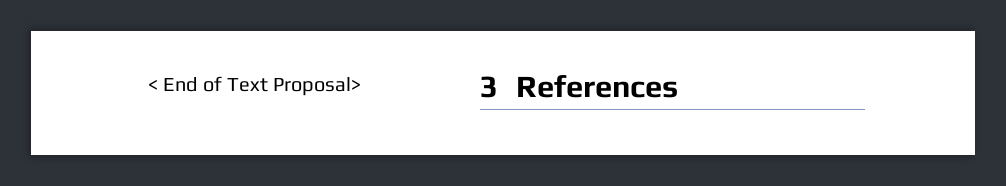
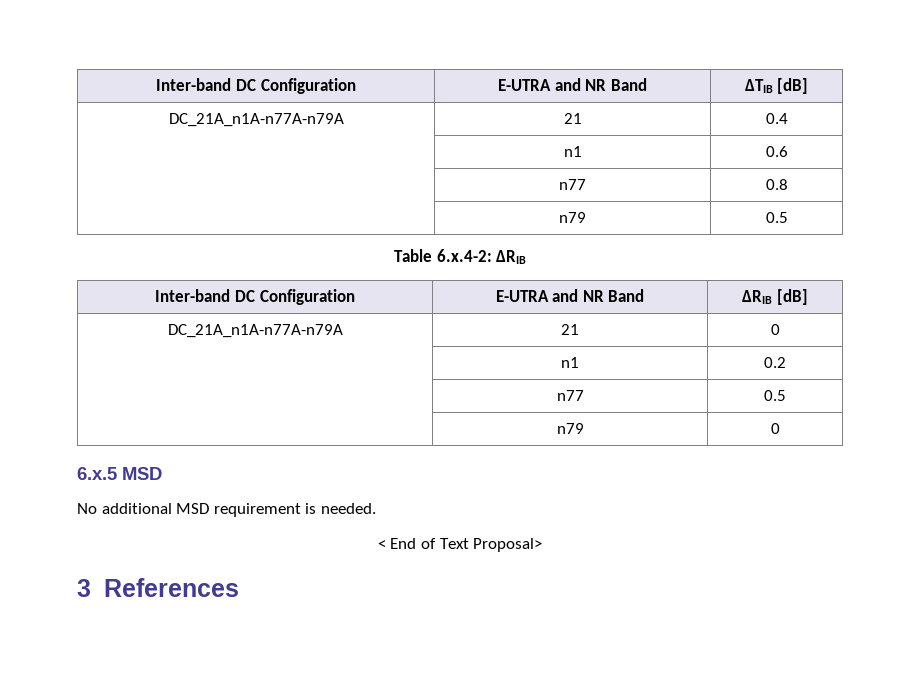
(147, 85) none -> [156,78,356,94] [498,78,647,91] [744,78,809,94] [168,113,344,127] [563,113,582,124] [765,113,788,124] [563,146,582,157] [765,146,788,157] [559,179,586,190] [765,179,788,190] [559,212,586,223] [765,212,788,223] [393,249,527,264] [155,289,355,305] [495,289,645,302] [742,289,808,305] [167,324,343,338] [561,324,579,335] [770,324,780,335] [561,357,579,368] [764,357,786,368] [556,390,584,401] [764,390,786,401] [556,423,584,434] [770,423,780,434] [77,467,162,480] [77,503,376,517] Inter-band DC Configuration | E-UTRA and NR Band | ΔTIB [dB] // DC_21A_n1A-n77A-n79A | 21 | 0.4 // | n1 | 0.6 // | n77 | 0.8 // | n79 | 0.5 // Table 6.x.4-2: ΔRIB // Inter-band DC Configuration | E-UTRA and NR Band | ΔRIB [dB] // DC_21A_n1A-n77A-n79A | 21 | 0 // | n1 | 0.2 // | n77 | 0.5 // | n79 | 0 // 6.x.5 MSD // No additional MSD requirement is needed. //

